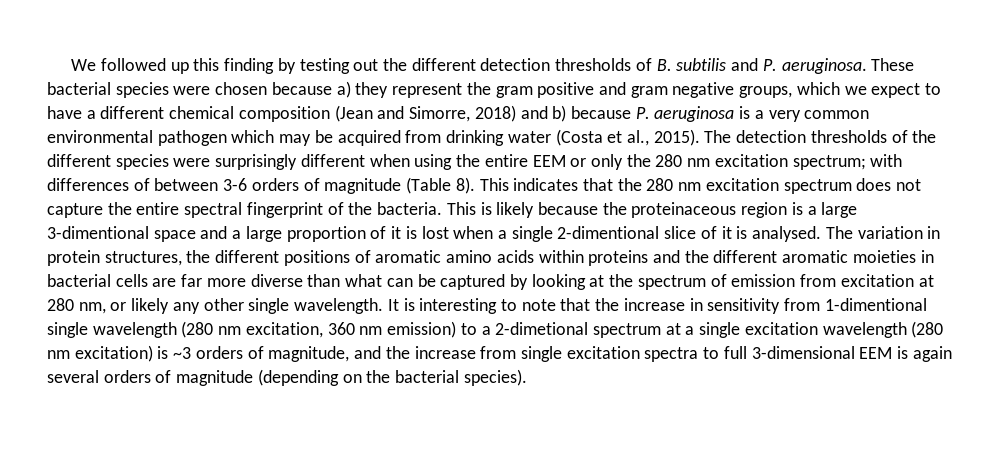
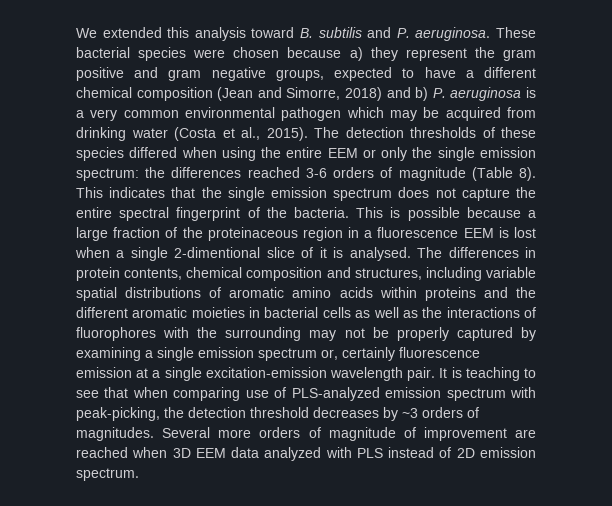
[100,58,652,74] followed up this finding by testing out the different detection thresholds of -> [102,27,295,41] extended this analysis toward
[796,82,921,98] which we expect -> [334,67,393,81] expected
[570,106,631,119] because -> (429, 94) none
[912,130,937,143] [47,154,365,170] the different species were surprisingly different -> [501,127,536,138] [76,147,178,161] these species differed
[655,154,903,170] [47,178,219,191] 280 nm excitation spectrum; with differences of between -> [437,147,536,161] [76,167,300,181] single emission spectrum: the differences reached
[646,178,779,191] 280 nm excitation -> [227,187,327,201] single emission
[496,202,858,218] [47,226,402,242] likely because the proteinaceous region is a large 3-dimentional space and a large proportion of it -> [407,207,536,221] [76,227,494,241] possible because a large fraction of the proteinaceous region in a fluorescence EEM
[857,226,923,239] variation -> [448,247,519,258] differences
[104,250,350,266] structures, the different positions -> [124,267,536,281] [76,287,202,301] contents, chemical composition and structures, including variable spatial distributions
[152,274,934,290] [47,298,927,314] [47,321,944,338] [47,345,952,362] [47,369,527,386] are far more diverse than what can be captured by looking at the spectrum of emission from excitation at 280 nm, or likely any other single wavelength. It is interesting to note that the increase in sensitivity from 1-dimentional single wavelength (280 nm excitation, 360 nm emission) to a 2-dimetional spectrum at a single excitation wavelength (280 nm excitation) is ~3 orders of magnitude, and the increase from single excitation spectra to full 3-dimensional EEM is again several orders of magnitude (depending on the bacterial species). -> [355,307,537,318] [76,327,536,341] [76,347,480,361] [76,367,536,381] [76,387,536,401] [76,407,479,421] [76,427,536,441] [76,447,536,461] [76,468,139,481] as well as the interactions of fluorophores with the surrounding may not be properly captured by examining a single emission spectrum or, certainly fluorescence emission at a single excitation-emission wavelength pair. It is teaching to see that when comparing use of PLS-analyzed emission spectrum with peak-picking, the detection threshold decreases by ~3 orders of magnitudes. Several more orders of magnitude of improvement are reached when 3D EEM data analyzed with PLS instead of 2D emission spectrum.

